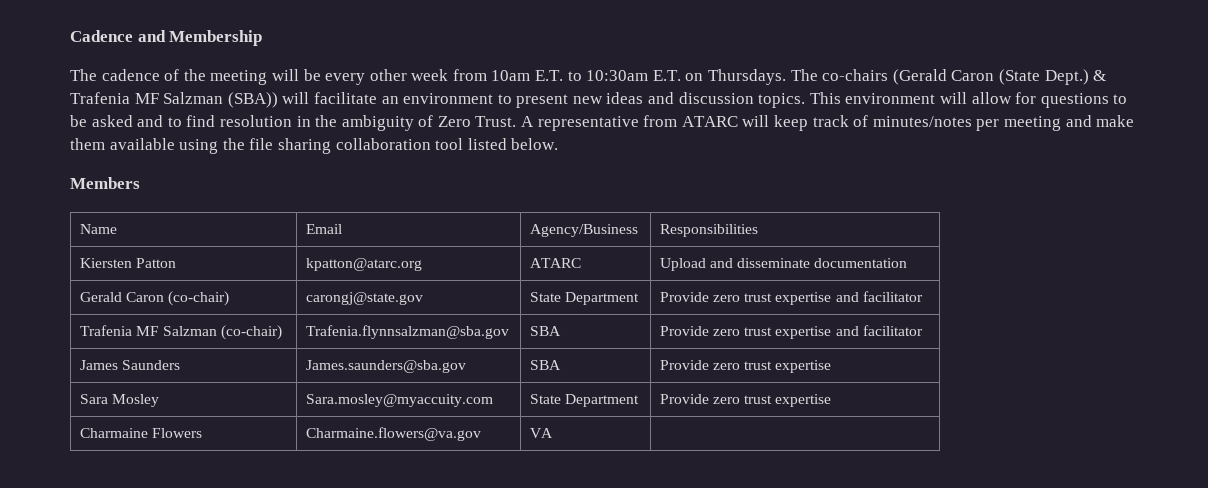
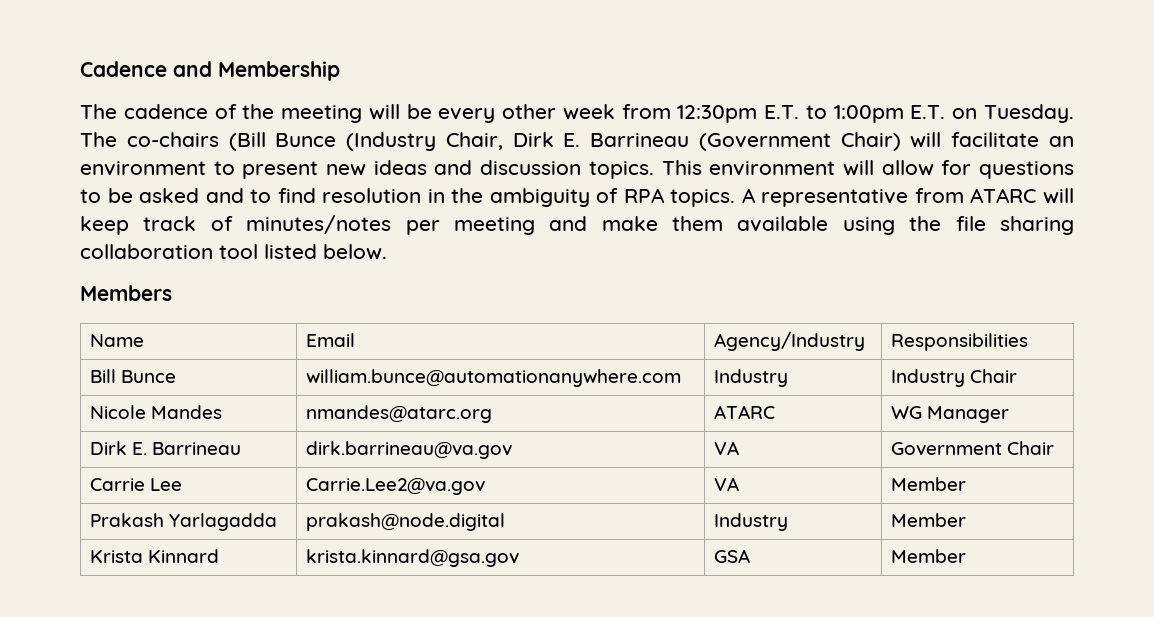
[491,70,531,81] 10am -> [677,105,758,123] 12:30pm
[586,70,649,81] 10:30am -> [833,105,904,123] 1:00pm
[708,69,787,85] Thursdays. -> [983,104,1074,123] Tuesday.
[892,69,1107,85] [70,92,278,108] (Gerald Caron (State Dept.) & Trafenia MF Salzman (SBA)) -> [228,132,901,151] (Bill Bunce (Industry Chair, Dirk E. Barrineau (Government Chair)
[437,116,517,127] Zero Trust. -> [623,188,736,207] RPA topics.
[529,224,638,237] Agency/Business -> [713,331,865,351] Agency/Industry
[79,258,177,268] [305,258,422,271] [529,258,581,268] [659,258,908,271] [79,291,230,306] [305,292,423,305] [529,292,640,305] [659,291,923,305] [79,325,283,340] [305,325,509,339] [529,326,561,336] [659,325,923,339] [79,360,181,370] [305,360,466,373] [529,360,561,370] [659,360,832,373] [79,394,160,407] [305,394,493,407] [529,394,640,407] [659,394,832,407] [79,428,203,438] [305,427,481,441] [529,428,553,438] Kiersten Patton | kpatton@atarc.org | ATARC | Upload and disseminate documentation // Gerald Caron (co-chair) | carongj@state.gov | State Department | Provide zero trust expertise and facilitator // Trafenia MF Salzman (co-chair) | Trafenia.flynnsalzman@sba.gov | SBA | Provide zero trust expertise and facilitator // James Saunders | James.saunders@sba.gov | SBA | Provide zero trust expertise // Sara Mosley | Sara.mosley@myaccuity.com | State Department | Provide zero trust expertise // Charmaine Flowers | Charmaine.flowers@va.gov | VA | -> [89,369,176,383] [305,369,681,387] [713,369,788,387] [890,369,1017,387] [89,405,222,419] [305,405,492,423] [713,405,775,419] [890,406,1009,423] [89,441,241,455] [305,441,512,459] [713,441,739,455] [890,441,1054,456] [89,478,182,491] [305,478,485,495] [713,477,739,491] [890,477,966,491] [89,513,277,531] [305,513,505,531] [713,513,788,531] [890,513,966,527] [89,549,219,563] [305,549,519,567] [713,549,750,563] [890,549,966,563] Bill Bunce | william.bunce@automationanywhere.com | Industry | Industry Chair // Nicole Mandes | nmandes@atarc.org | ATARC | WG Manager // Dirk E. Barrineau | dirk.barrineau@va.gov | VA | Government Chair // Carrie Lee | Carrie.Lee2@va.gov | VA | Member // Prakash Yarlagadda | prakash@node.digital | Industry | Member // Krista Kinnard | krista.kinnard@gsa.gov | GSA | Member

